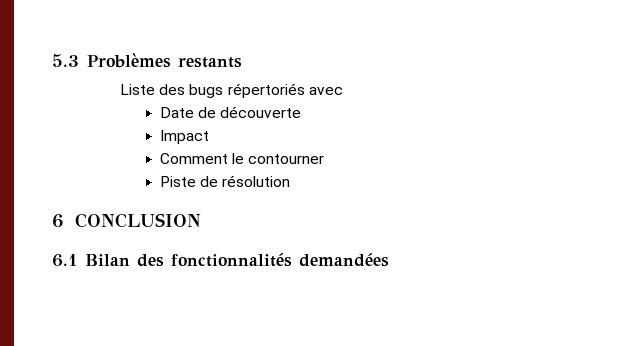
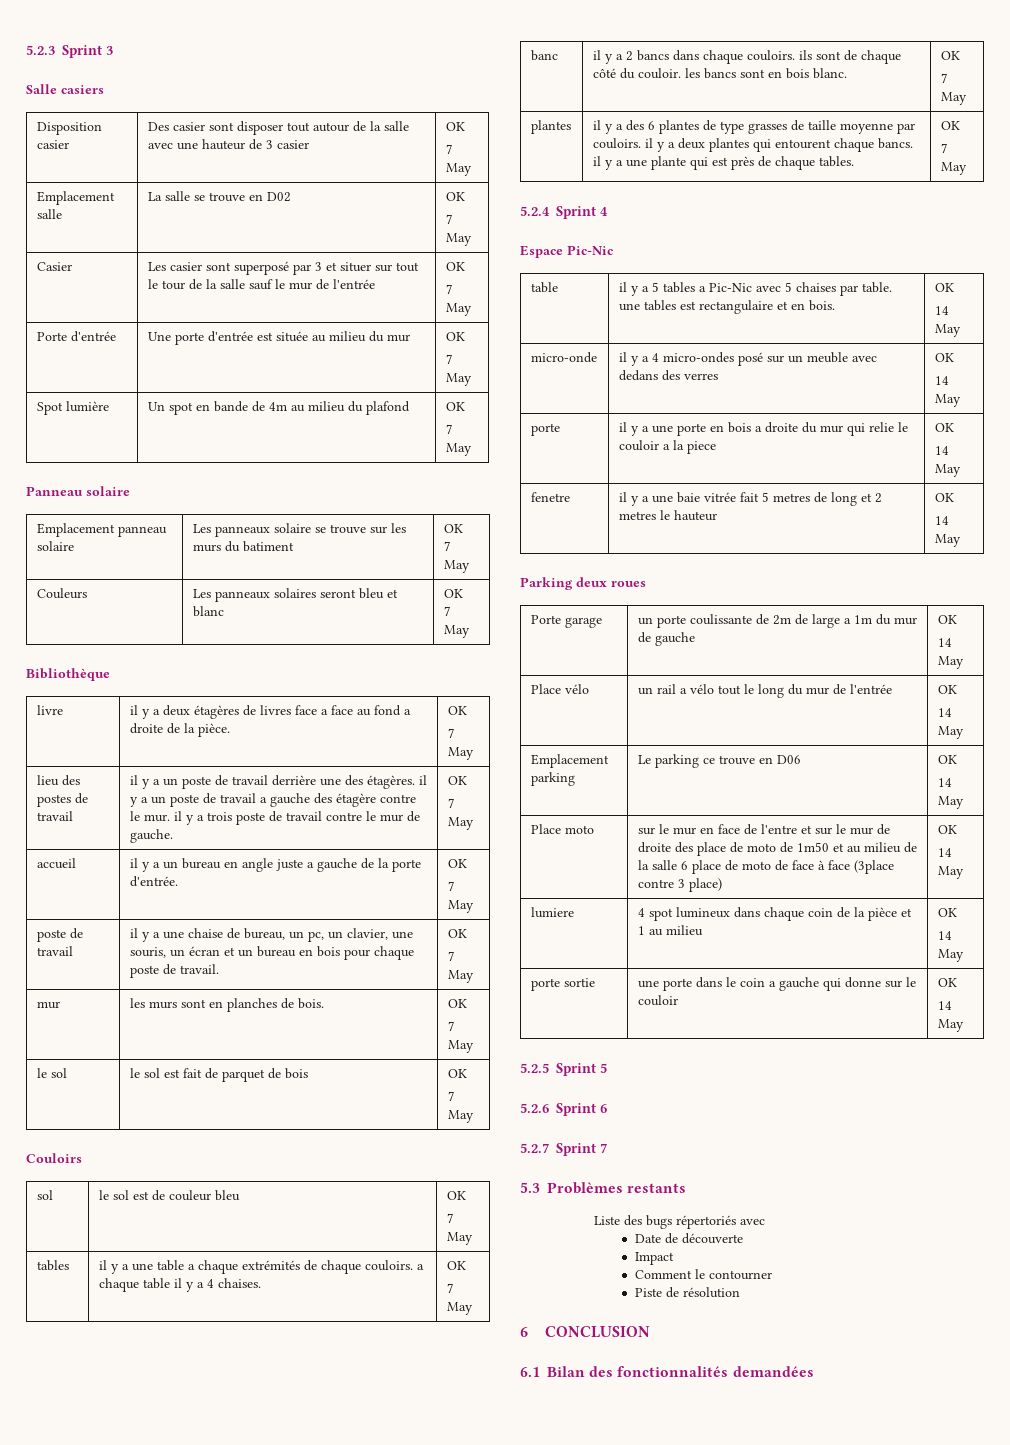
(52, 60) none -> [26,45,113,58] [26,84,104,94] [36,122,102,135] [36,140,69,149] [147,121,409,135] [147,139,309,150] [445,122,465,131] [445,144,453,154] [445,163,472,176] [36,191,115,205] [36,209,62,219] [147,191,291,202] [445,192,465,201] [445,214,453,224] [445,233,472,246] [36,262,72,271] [147,261,419,275] [147,279,375,290] [445,262,465,271] [445,284,453,294] [445,303,472,316] [36,331,116,342] [147,331,410,345] [445,332,465,341] [445,354,453,364] [445,373,472,386] [36,401,109,415] [147,401,410,415] [445,402,465,411] [445,424,453,434] [445,443,472,456] [26,486,130,496] [36,523,167,537] [36,541,74,551] [192,523,406,537] [192,541,294,552] [443,524,463,533] [443,541,451,551] [443,560,470,573] [36,588,87,599] [192,588,398,602] [192,606,224,617] [443,589,463,598] [443,606,451,616] [443,625,470,638] [26,668,110,681] [36,705,63,715] [129,705,411,719] [129,723,230,737] [447,706,467,715] [447,728,455,738] [447,747,474,760] [36,775,80,786] [36,793,88,807] [36,811,73,821] [129,775,427,789] [129,793,416,807] [129,811,420,825] [129,829,173,843] [447,776,467,785] [447,798,455,808] [447,817,474,830] [36,858,76,869] [129,858,421,872] [129,876,178,887] [447,859,467,868] [447,881,455,891] [447,900,474,913] [36,928,83,942] [36,946,73,956] [129,928,413,942] [129,946,414,960] [129,964,219,978] [447,929,467,938] [447,951,455,961] [447,970,474,983] [36,1001,60,1009] [129,998,324,1012] [447,999,467,1008] [447,1021,455,1031] [447,1040,474,1053] [36,1068,67,1078] [129,1068,308,1082] [447,1069,467,1078] [447,1091,455,1101] [447,1110,474,1123] [26,1153,82,1163] [36,1190,53,1200] [98,1190,240,1201] [446,1191,466,1200] [446,1213,454,1223] [446,1232,473,1245] [36,1260,69,1271] [98,1260,424,1274] [98,1278,261,1292] [446,1261,466,1270] [446,1283,454,1293] [446,1302,473,1315] [530,50,558,61] [592,50,901,64] [592,68,847,79] [940,51,960,60] [940,73,948,83] [940,92,967,105] [530,120,571,134] [592,120,915,134] [592,138,913,152] [592,156,854,170] [940,121,960,130] [940,143,948,153] [940,162,967,175] [520,206,608,219] [520,245,613,258] [530,282,558,293] [618,282,892,296] [618,300,835,314] [934,283,954,292] [934,306,949,315] [934,324,961,337] [530,352,597,363] [618,352,877,366] [618,370,718,381] [934,353,954,362] [934,376,949,385] [934,394,961,407] [530,423,560,436] [618,422,908,436] [618,440,716,454] [934,423,954,432] [934,446,949,455] [934,464,961,477] [530,492,570,502] [618,492,882,506] [618,510,717,521] [934,493,954,502] [934,516,949,525] [934,534,961,547] [520,577,646,590] [530,615,602,628] [637,614,917,628] [637,632,695,646] [937,615,957,624] [937,638,952,647] [937,656,964,669] [530,684,589,694] [637,684,892,698] [937,685,957,694] [937,708,952,717] [937,726,964,739] [530,754,609,768] [530,772,575,786] [637,754,801,768] [937,755,957,764] [937,778,952,787] [937,796,964,809] [530,824,594,834] [637,824,890,835] [637,842,917,856] [637,860,894,874] [637,878,722,892] [937,825,957,834] [937,848,952,857] [937,866,964,879] [530,907,574,918] [637,907,912,921] [637,925,703,936] [937,908,957,917] [937,931,952,940] [937,949,964,962] [530,978,595,991] [637,977,916,991] [637,995,678,1006] [937,978,957,987] [937,1001,952,1010] [937,1019,964,1032] [520,1063,607,1076] [520,1103,607,1116] [520,1143,607,1156] 5.2.3 Sprint 3 // Salle casiers // Disposition casier | Des casier sont disposer tout autour de la salle avec une hauteur de 3 casier | OK // 7 May // Emplacement salle | La salle se trouve en D02 | OK // 7 May // Casier | Les casier sont superposé par 3 et situer sur tout le tour de la salle sauf le mur de l'entrée | OK // 7 May // Porte d'entrée | Une porte d'entrée est située au milieu du mur | OK // 7 May // Spot lumière | Un spot en bande de 4m au milieu du plafond | OK // 7 May // Panneau solaire // Emplacement panneau solaire | Les panneaux solaire se trouve sur les murs du batiment | OK // 7 May // Couleurs | Les panneaux solaires seront bleu et blanc | OK // 7 May // Bibliothèque // livre | il y a deux étagères de livres face a face au fond a droite de la pièce. | OK // 7 May // lieu des postes de travail | il y a un poste de travail derrière une des étagères. il y a un poste de travail a gauche des étagère contre le mur. il y a trois poste de travail contre le mur de gauche. | OK // 7 May // accueil | il y a un bureau en angle juste a gauche de la porte d'entrée. | OK // 7 May // poste de travail | il y a une chaise de bureau, un pc, un clavier, une souris, un écran et un bureau en bois pour chaque poste de travail. | OK // 7 May // mur | les murs sont en planches de bois. | OK // 7 May // le sol | le sol est fait de parquet de bois | OK // 7 May // Couloirs // sol | le sol est de couleur bleu | OK // 7 May // tables | il y a une table a chaque extrémités de chaque couloirs. a chaque table il y a 4 chaises. | OK // 7 May // banc | il y a 2 bancs dans chaque couloirs. ils sont de chaque côté du couloir. les bancs sont en bois blanc. | OK // 7 May // plantes | il y a des 6 plantes de type grasses de taille moyenne par couloirs. il y a deux plantes qui entourent chaque bancs. il y a une plante qui est près de chaque tables. | OK // 7 May // 5.2.4 Sprint 4 // Espace Pic-Nic // table | il y a 5 tables a Pic-Nic avec 5 chaises par table. une tables est rectangulaire et en bois. | OK // 14 May // micro-onde | il y a 4 micro-ondes posé sur un meuble avec dedans des verres | OK // 14 May // porte | il y a une porte en bois a droite du mur qui relie le couloir a la piece | OK // 14 May // fenetre | il y a une baie vitrée fait 5 metres de long et 2 metres le hauteur | OK // 14 May // Parking deux roues // Porte garage | un porte coulissante de 2m de large a 1m du mur de gauche | OK // 14 May // Place vélo | un rail a vélo tout le long du mur de l'entrée | OK // 14 May // Emplacement parking | Le parking ce trouve en D06 | OK // 14 May // Place moto | sur le mur en face de l'entre et sur le mur de droite des place de moto de 1m50 et au milieu de la salle 6 place de moto de face à face (3place contre 3 place) | OK // 14 May // lumiere | 4 spot lumineux dans chaque coin de la pièce et 1 au milieu | OK // 14 May // porte sortie | une porte dans le coin a gauche qui donne sur le couloir | OK // 14 May // 5.2.5 Sprint 5 // 5.2.6 Sprint 6 // 5.2.7 Sprint 7 //

